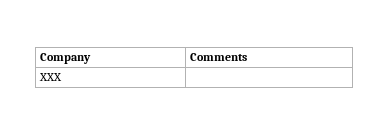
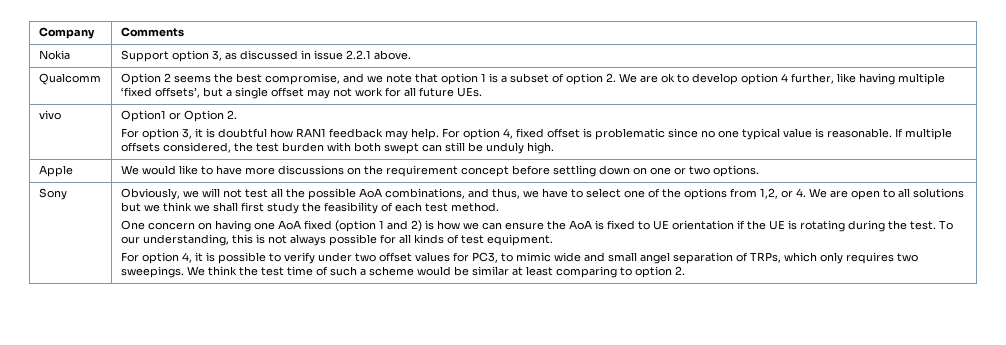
[39,73,63,81] XXX | -> [38,50,70,60] [120,50,411,62] [38,73,101,85] [120,73,945,85] [120,87,482,99] [38,110,61,120] [120,110,237,122] [120,128,952,140] [120,142,554,154] [38,165,73,177] [120,165,759,177] [38,188,67,200] [120,188,964,200] [120,202,499,214] [120,220,953,232] [120,234,553,246] [120,252,918,264] [120,266,685,278] Nokia | Support option 3, as discussed in issue 2.2.1 above. // Qualcomm | Option 2 seems the best compromise, and we note that option 1 is a subset of option 2. We are ok to develop option 4 further, like having multiple ‘fixed offsets’, but a single offset may not work for all future UEs. // vivo | Option1 or Option 2. // For option 3, it is doubtful how RAN1 feedback may help. For option 4, fixed offset is problematic since no one typical value is reasonable. If multiple offsets considered, the test burden with both swept can still be unduly high. // Apple | We would like to have more discussions on the requirement concept before settling down on one or two options. // Sony | Obviously, we will not test all the possible AoA combinations, and thus, we have to select one of the options from 1,2, or 4. We are open to all solutions but we think we shall first study the feasibility of each test method. // One concern on having one AoA fixed (option 1 and 2) is how we can ensure the AoA is fixed to UE orientation if the UE is rotating during the test. To our understanding, this is not always possible for all kinds of test equipment. // For option 4, it is possible to verify under two offset values for PC3, to mimic wide and small angel separation of TRPs, which only requires two sweepings. We think the test time of such a scheme would be similar at least comparing to option 2.

